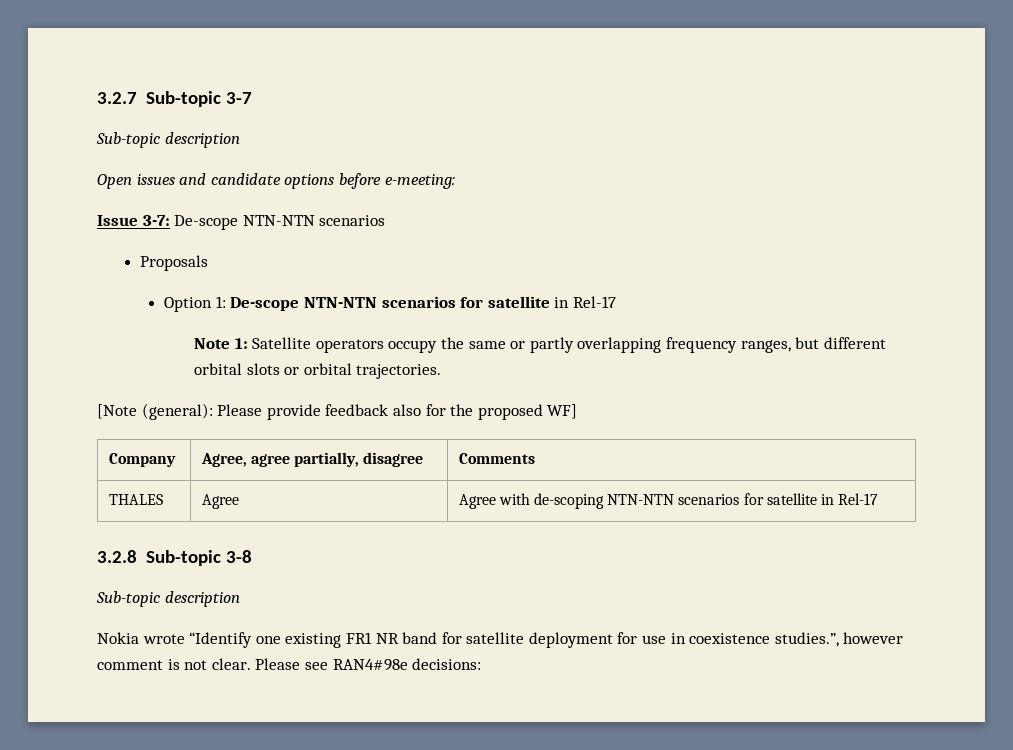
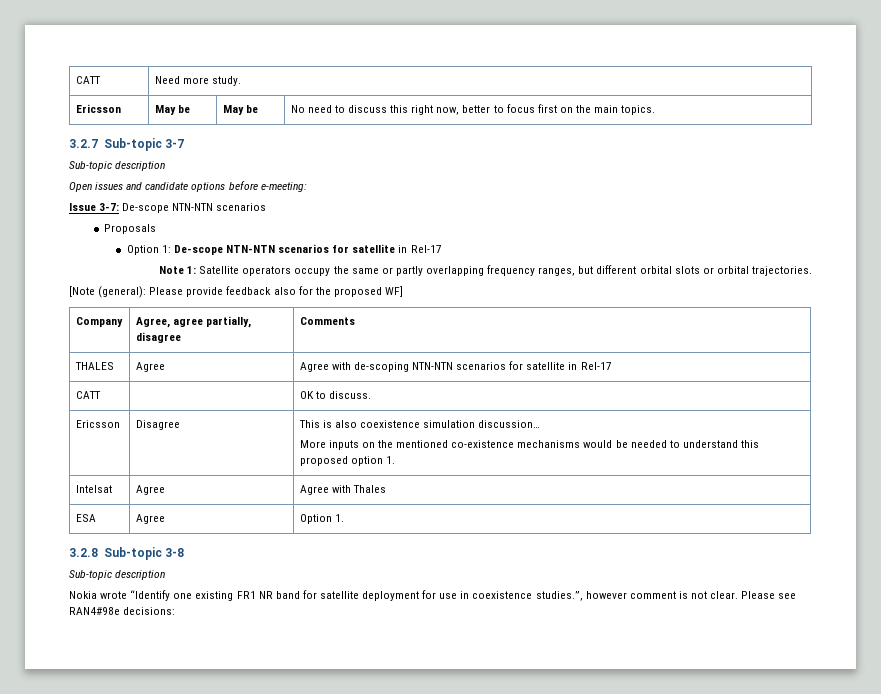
(97, 98) none -> [75,76,101,84] [154,76,241,86] [75,104,121,113] [154,105,190,115] [222,105,258,115] [290,104,656,115] CATT | Need more study. // Ericsson | May be | May be | No need to discuss this right now, better to focus first on the main topics. //
(879, 499) none -> [75,391,101,399] [299,391,371,399] [75,420,120,428] [135,420,180,430] [298,420,541,428] [299,440,759,450] [299,456,395,466] [75,485,112,493] [135,485,165,495] [299,485,386,495] [75,514,96,522] [135,514,165,524] [299,514,344,524] // CATT | | OK to discuss. // Ericsson | Disagree | This is also coexistence simulation discussion… // More inputs on the mentioned co-existence mechanisms would be needed to understand this proposed option 1. // Intelsat | Agree | Agree with Thales // ESA | Agree | Option 1.

